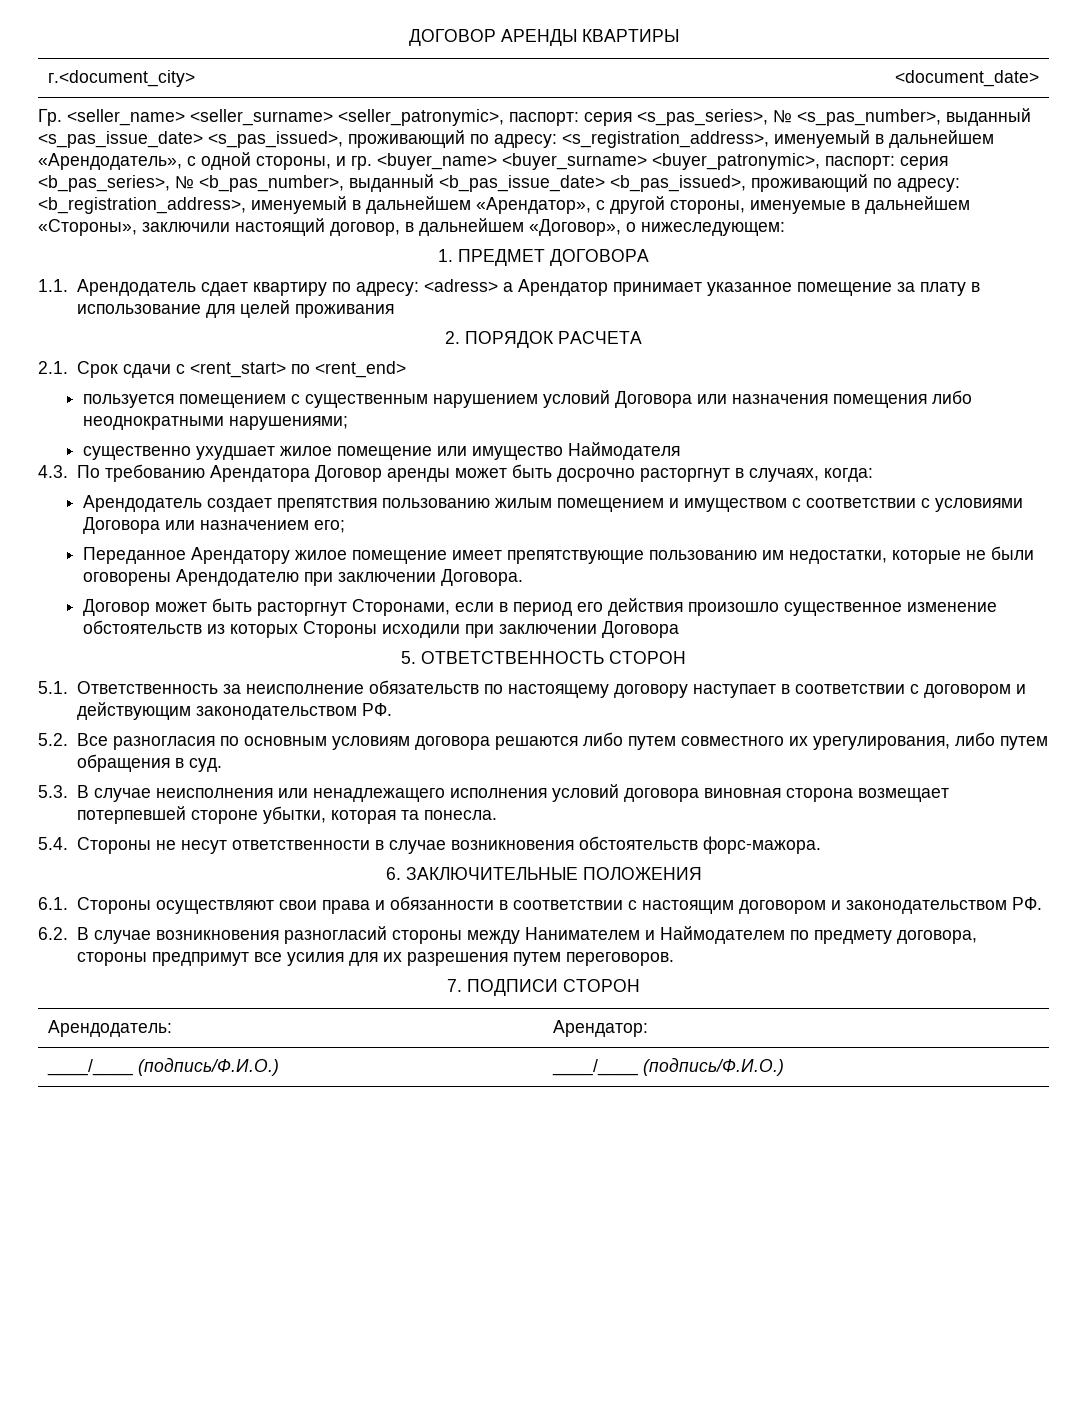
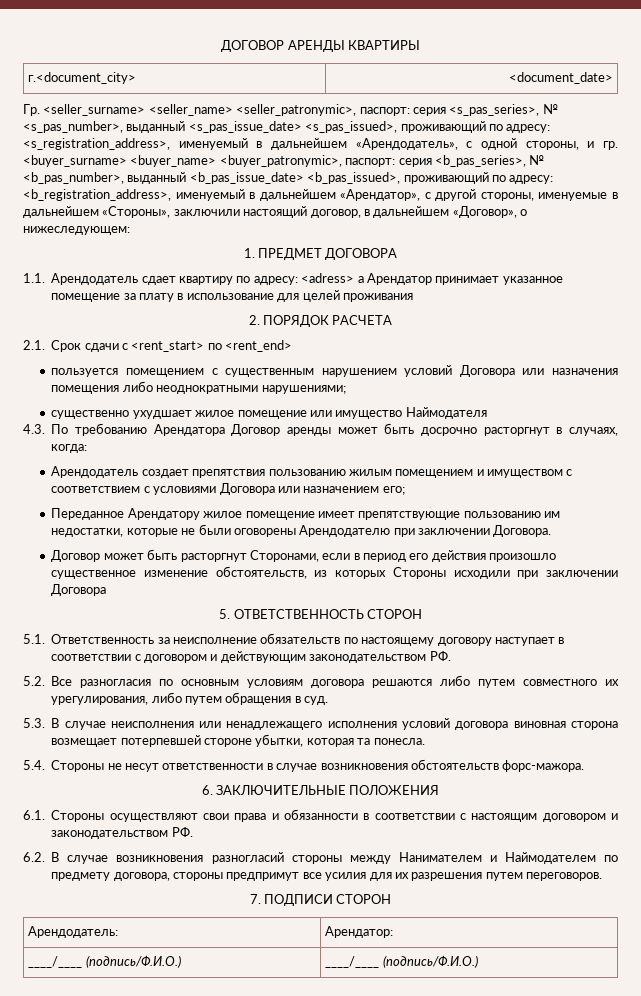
[67,109,333,126] <seller_name> <seller_surname> -> [43,104,233,116] <seller_surname> <seller_name>
[377,153,647,170] <buyer_name> <buyer_surname> -> [23,155,217,167] <buyer_surname> <buyer_name>
[806,498,917,508] соответствии -> [51,486,141,493] соответствием
[83,620,203,634] обстоятельств -> [215,566,307,579] обстоятельств,

